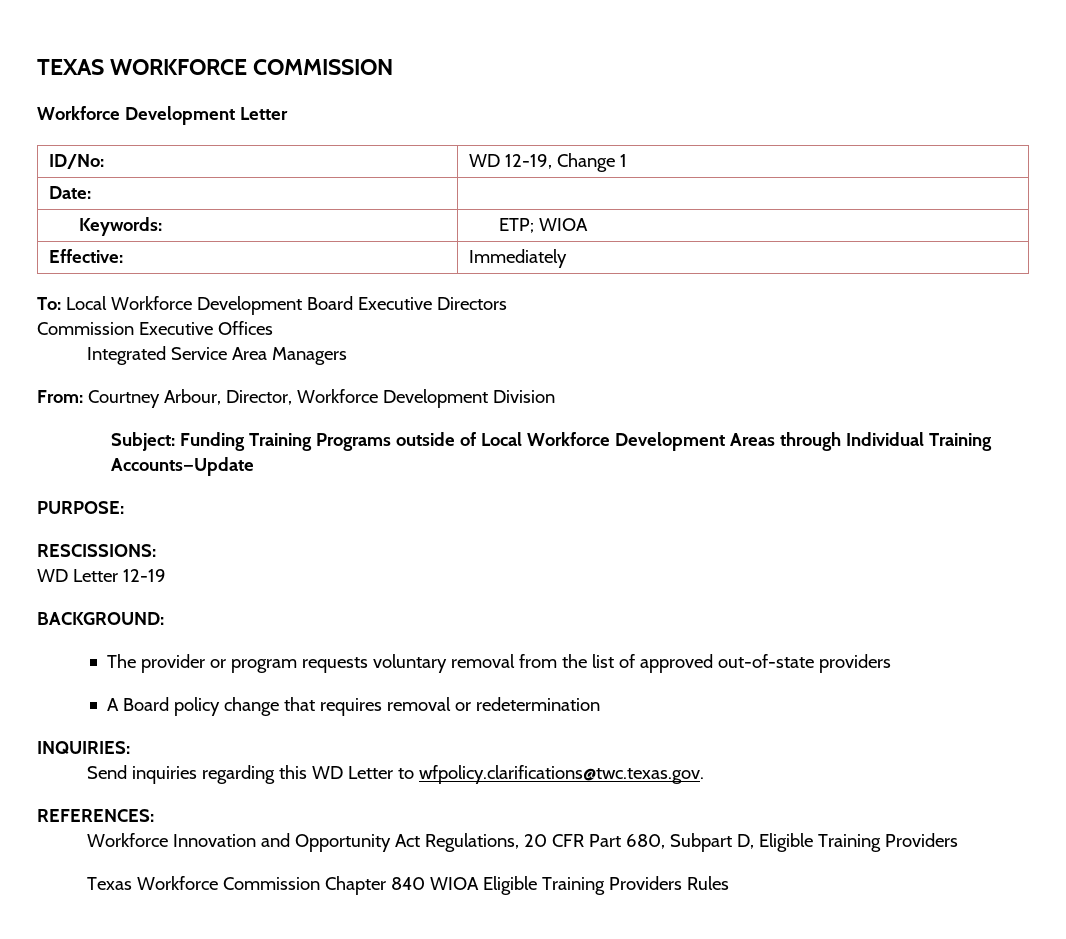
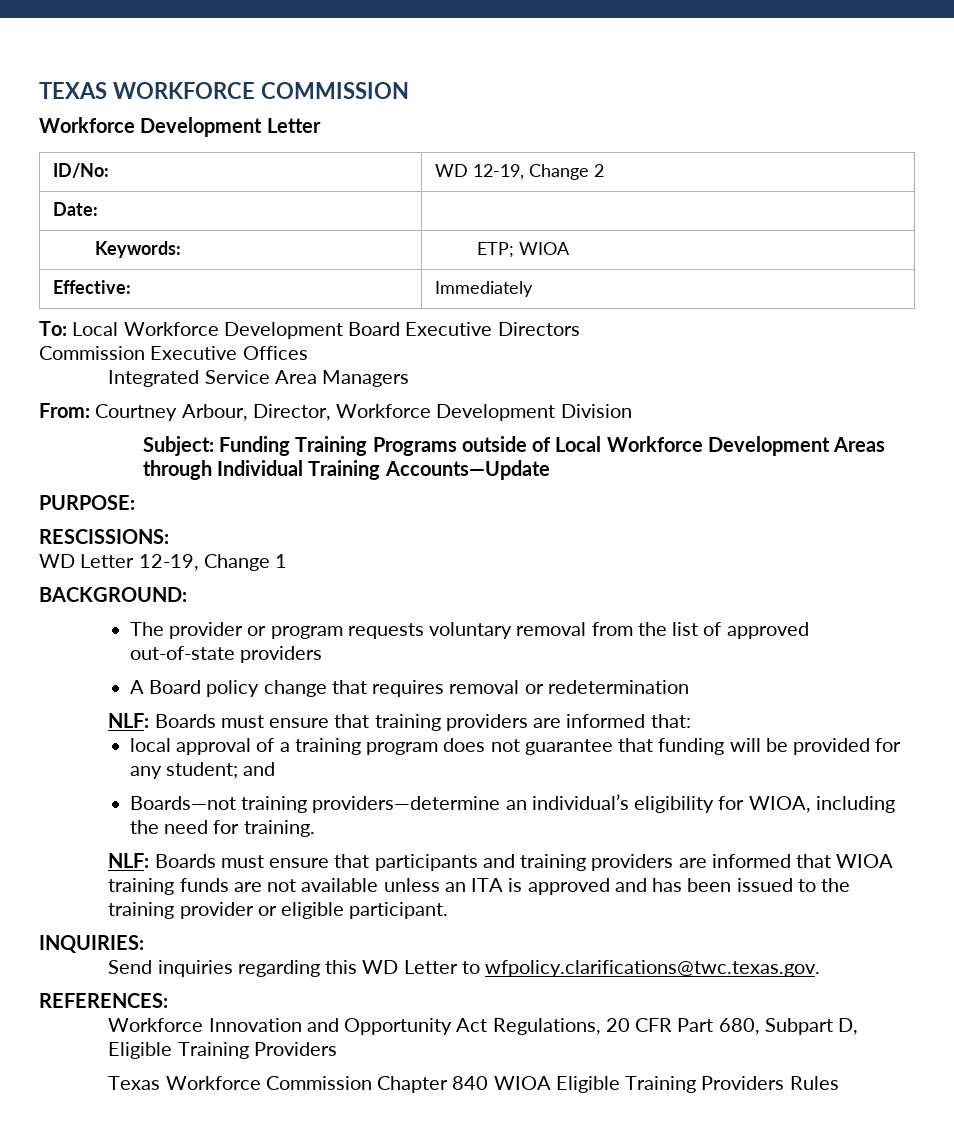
[620,154,628,167] 1 -> [594,164,605,177] 2
[122,569,166,582] 12-19 -> [138,554,288,571] 12-19, Change 1
(600, 704) none -> [108,713,691,731] [129,738,902,755] [129,762,276,779] [129,794,895,813] [129,820,315,837] [108,853,894,871] [108,878,851,895] [108,902,449,919] // NLF: Boards must ensure that training providers are informed that: // local approval of a training program does not guarantee that funding will be provided for any student; and // Boards—not training providers—determine an individual’s eligibility for WIOA, including the need for training. // NLF: Boards must ensure that participants and training providers are informed that WIOA training funds are not available unless an ITA is approved and has been issued to the training provider or eligible participant.

